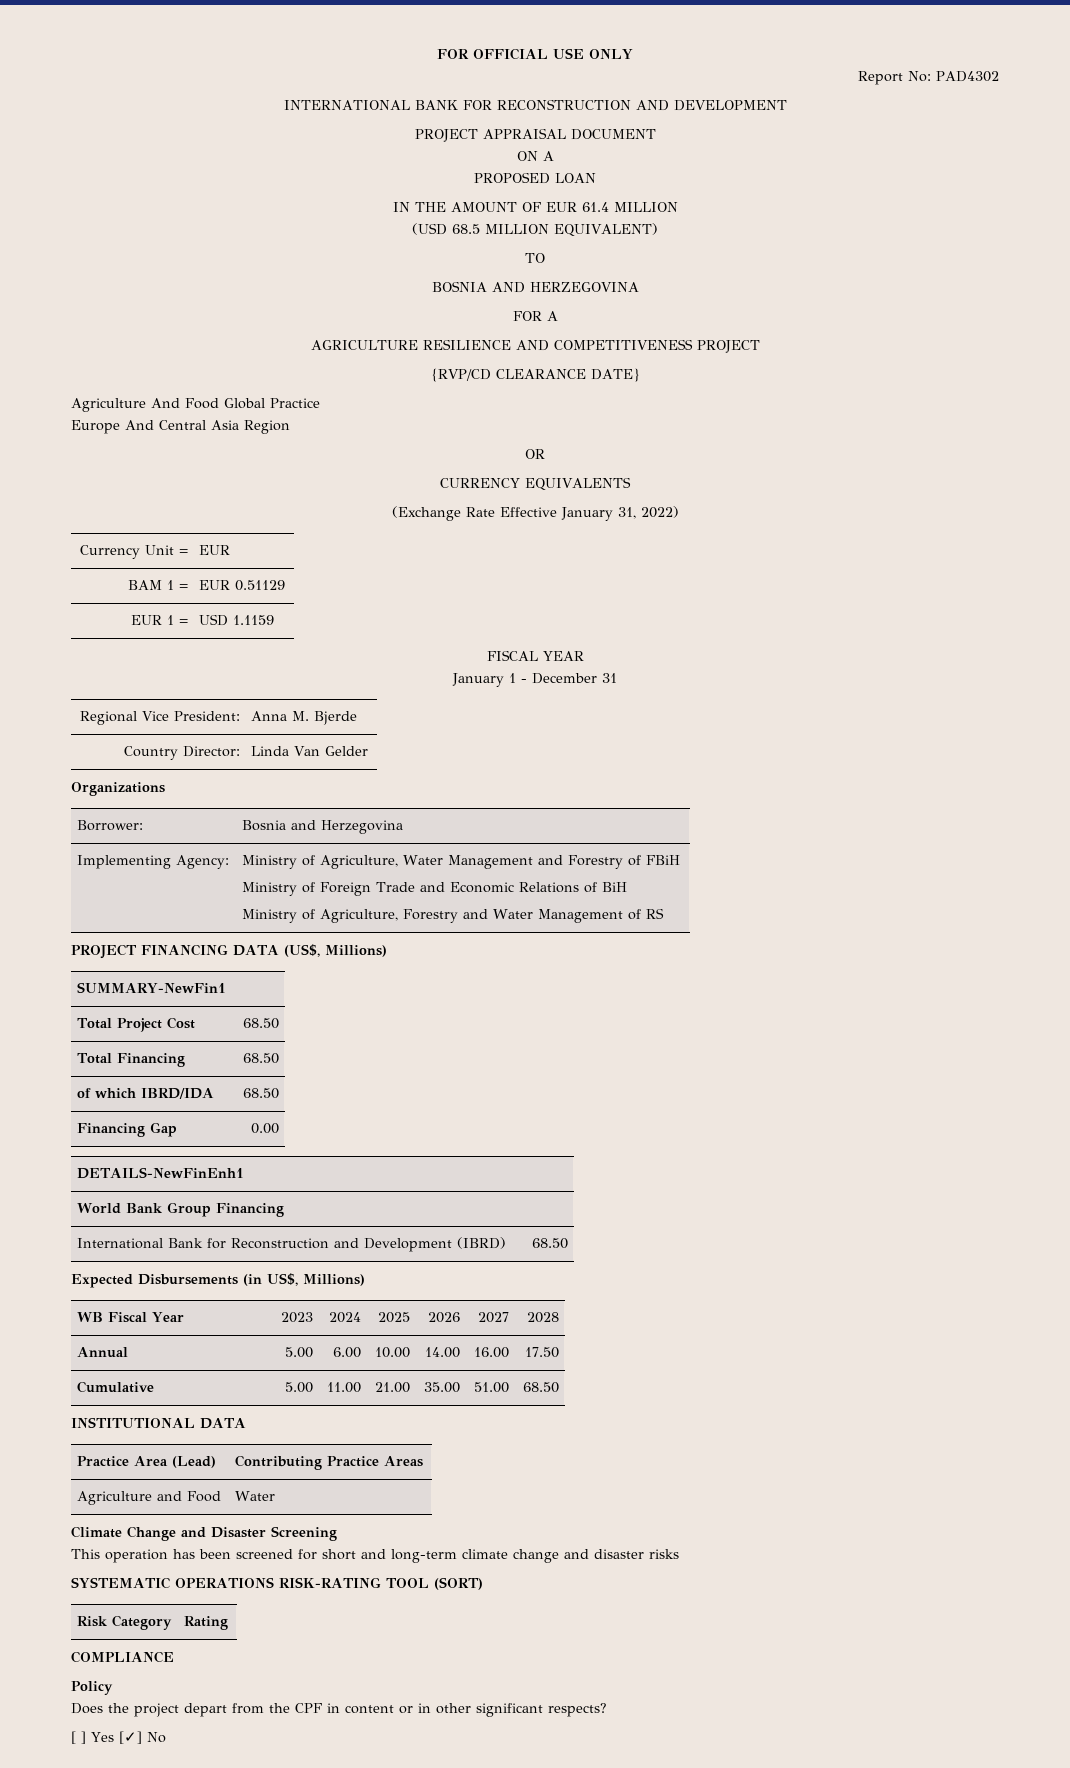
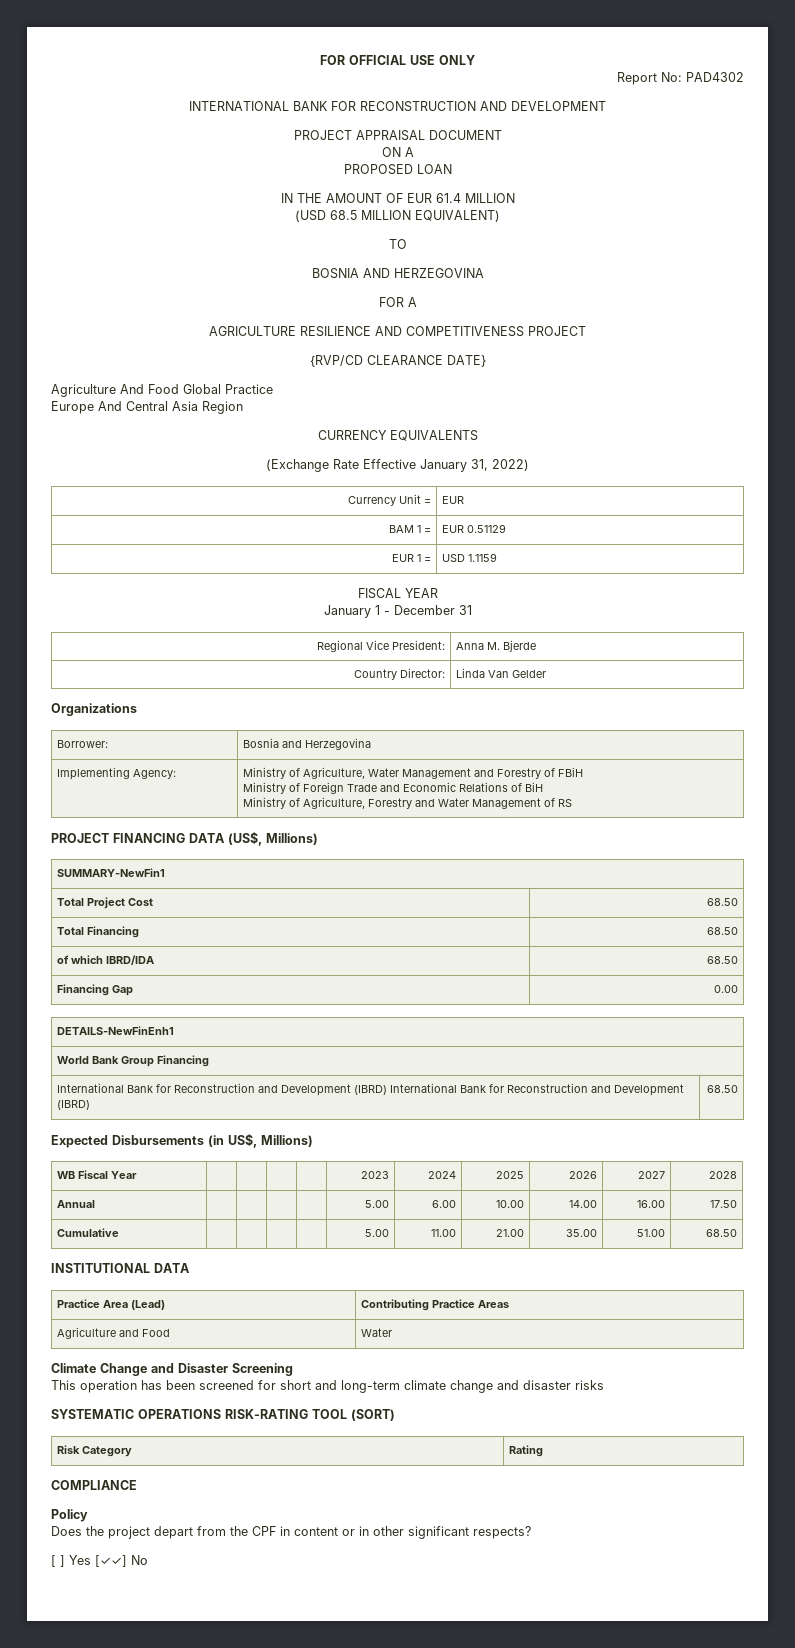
[525,449,545,459] // OR -> (243, 407) none
(507, 1243) none -> [389,1083,684,1096] [56,1100,90,1110] International Bank for Reconstruction and Development (IBRD)
[118,1731,142,1744] [✓] -> [95,1555,127,1567] [✓✓]

